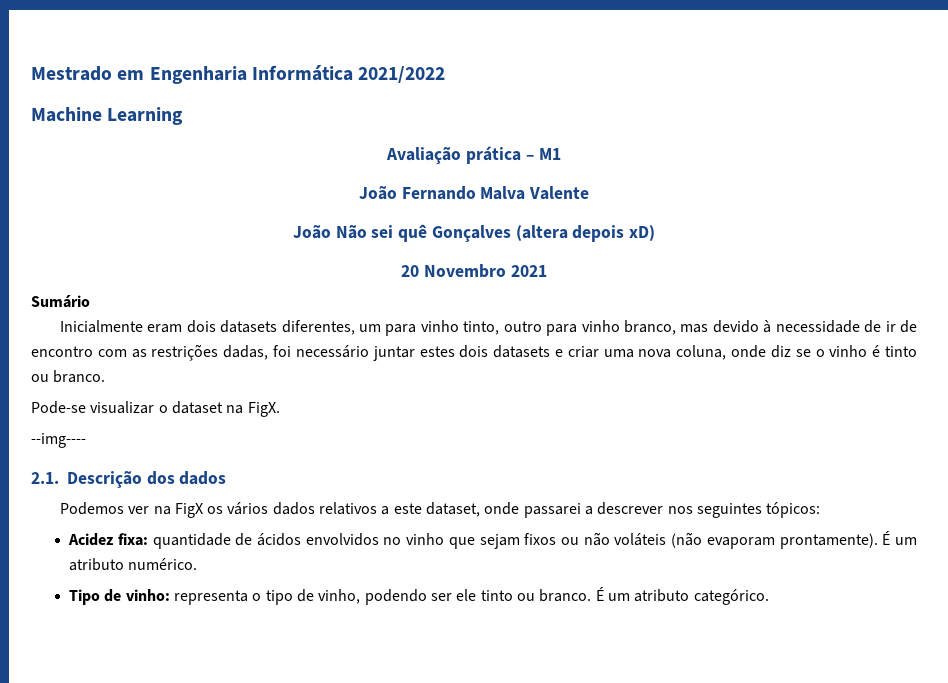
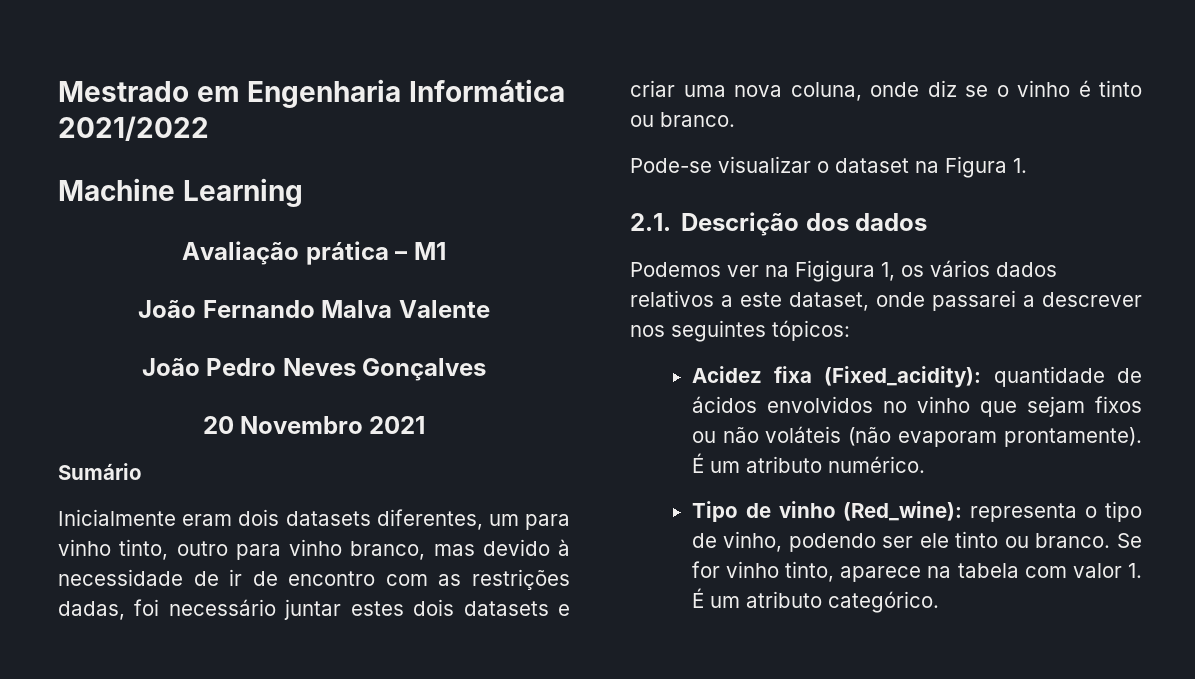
[335,224,656,243] Não sei quê Gonçalves (altera depois xD) -> [206,358,487,381] Pedro Neves Gonçalves
[247,402,280,417] [31,433,86,448] FigX. // --img---- -> [945,156,1027,178] Figura 1.
[174,503,203,518] FigX -> [795,260,895,282] Figigura 1,
[117,533,148,546] fixa: -> [774,366,982,388] fixa (Fixed_acidity):
[125,589,170,601] vinho: -> [778,501,963,521] vinho (Red_wine):
(592, 595) none -> [1117,533,1142,548] [691,561,1142,582] Se for vinho tinto, aparece na tabela com valor 1.

